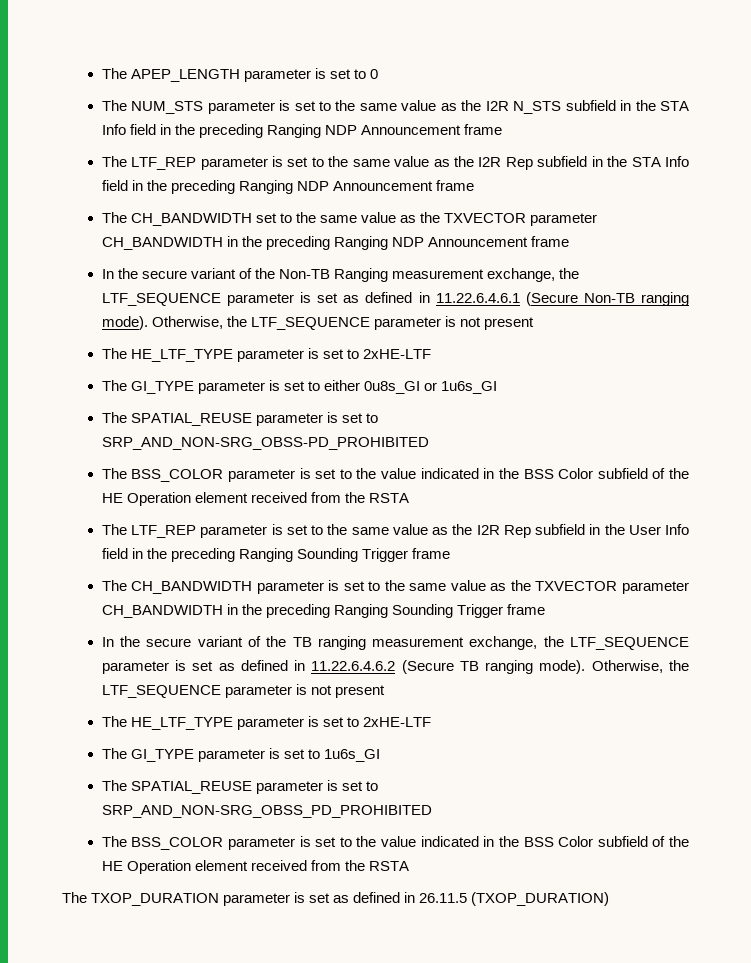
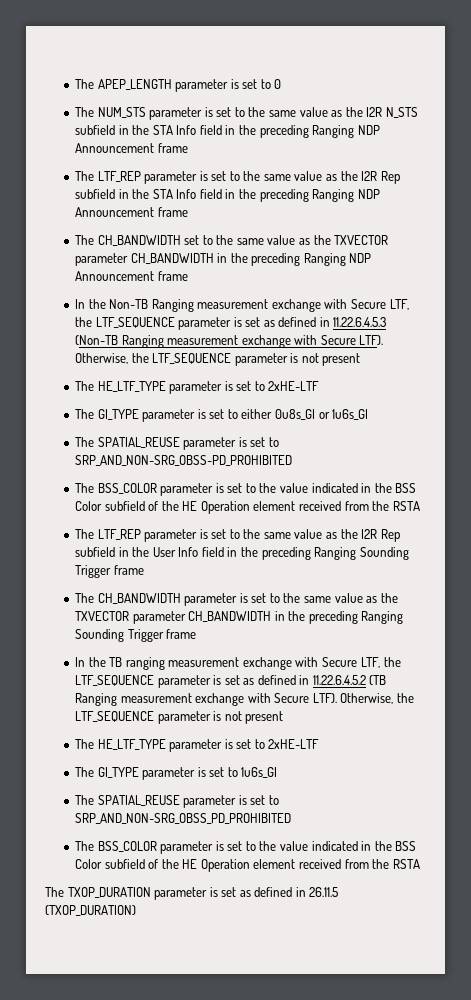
[141,268,580,282] [101,292,690,306] [101,316,148,330] secure variant of the Non-TB Ranging measurement exchange, the LTF_SEQUENCE parameter is set as defined in 11.22.6.4.6.1 (Secure Non-TB ranging mode). -> [109,299,410,312] [75,317,387,330] [75,335,384,348] Non-TB Ranging measurement exchange with Secure LTF, the LTF_SEQUENCE parameter is set as defined in 11.22.6.4.5.3 (Non-TB Ranging measurement exchange with Secure LTF).
[146,636,689,650] [101,660,586,674] secure variant of the TB ranging measurement exchange, the LTF_SEQUENCE parameter is set as defined in 11.22.6.4.6.2 (Secure TB ranging mode). -> [109,657,402,670] [75,675,387,688] [75,693,337,706] TB ranging measurement exchange with Secure LTF, the LTF_SEQUENCE parameter is set as defined in 11.22.6.4.5.2 (TB Ranging measurement exchange with Secure LTF).

